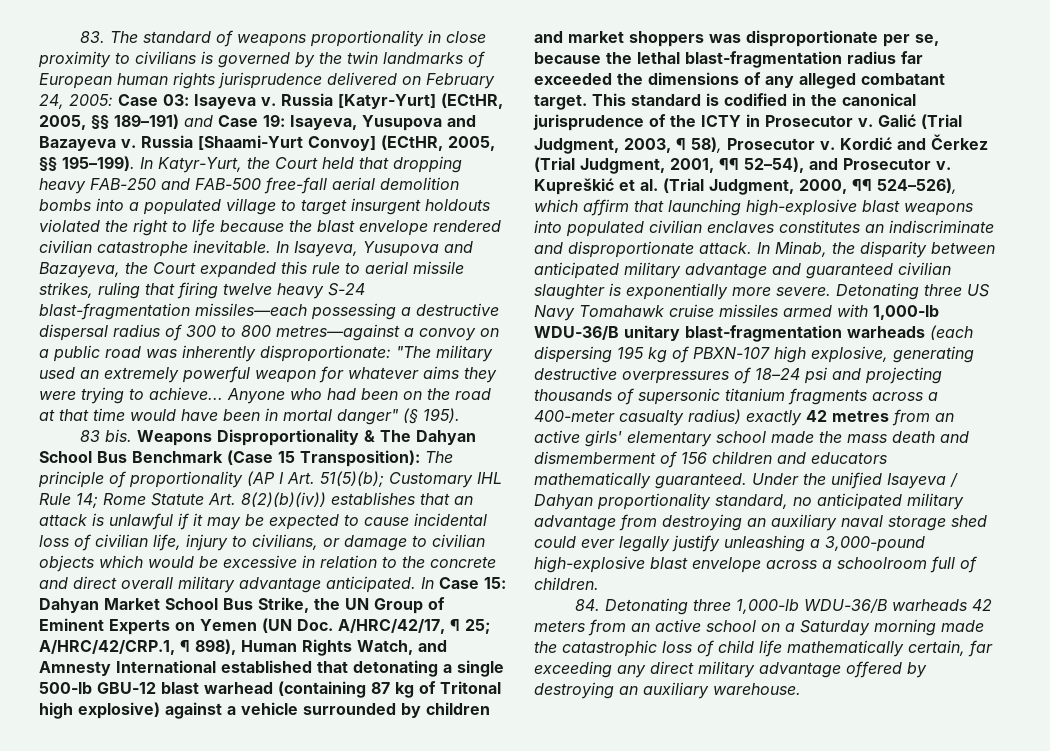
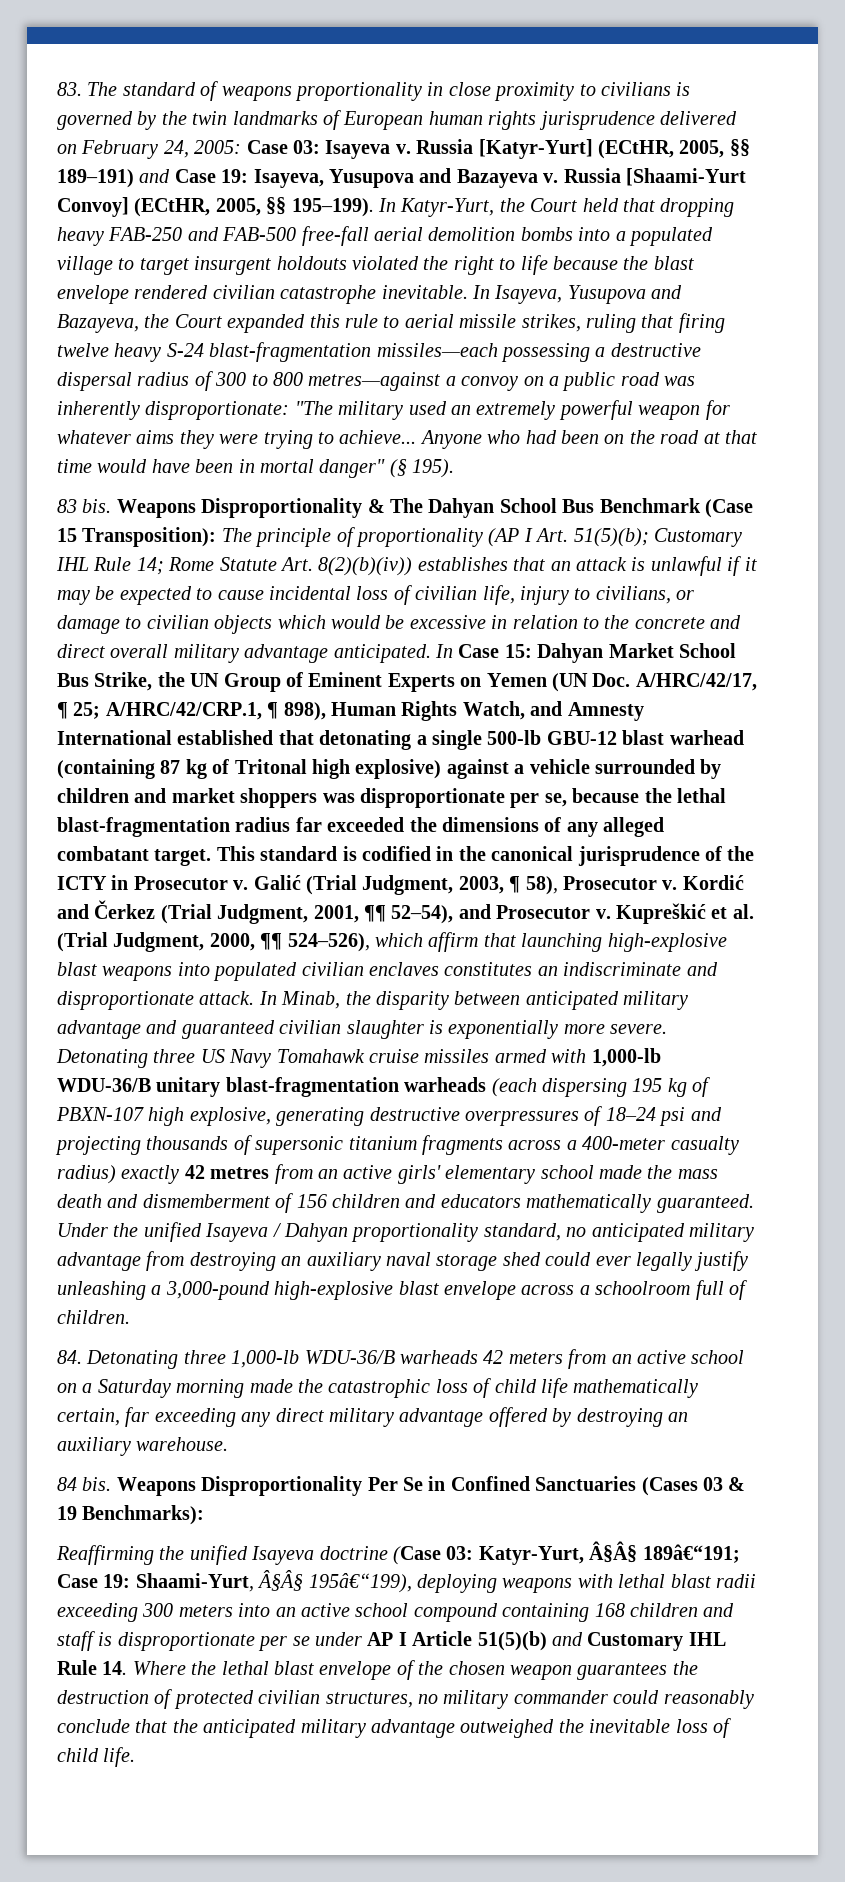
(801, 689) none -> [57,1476,746,1496] [57,1505,205,1525] [56,1541,740,1565] [57,1570,756,1593] [57,1603,735,1622] [57,1631,726,1651] [57,1660,698,1680] [57,1689,754,1709] [57,1718,731,1738] [57,1747,136,1767] // 84 bis. Weapons Disproportionality Per Se in Confined Sanctuaries (Cases 03 & 19 Benchmarks): // Reaffirming the unified Isayeva doctrine (Case 03: Katyr-Yurt, Â§Â§ 189â€“191; Case 19: Shaami-Yurt, Â§Â§ 195â€“199), deploying weapons with lethal blast radii exceeding 300 meters into an active school compound containing 168 children and staff is disproportionate per se under AP I Article 51(5)(b) and Customary IHL Rule 14. Where the lethal blast envelope of the chosen weapon guarantees the destruction of protected civilian structures, no military commander could reasonably conclude that the anticipated military advantage outweighed the inevitable loss of child life.

